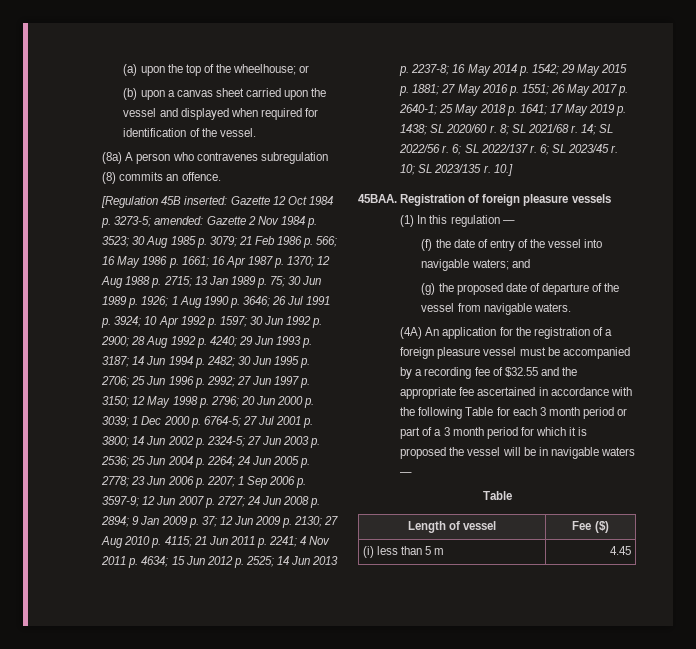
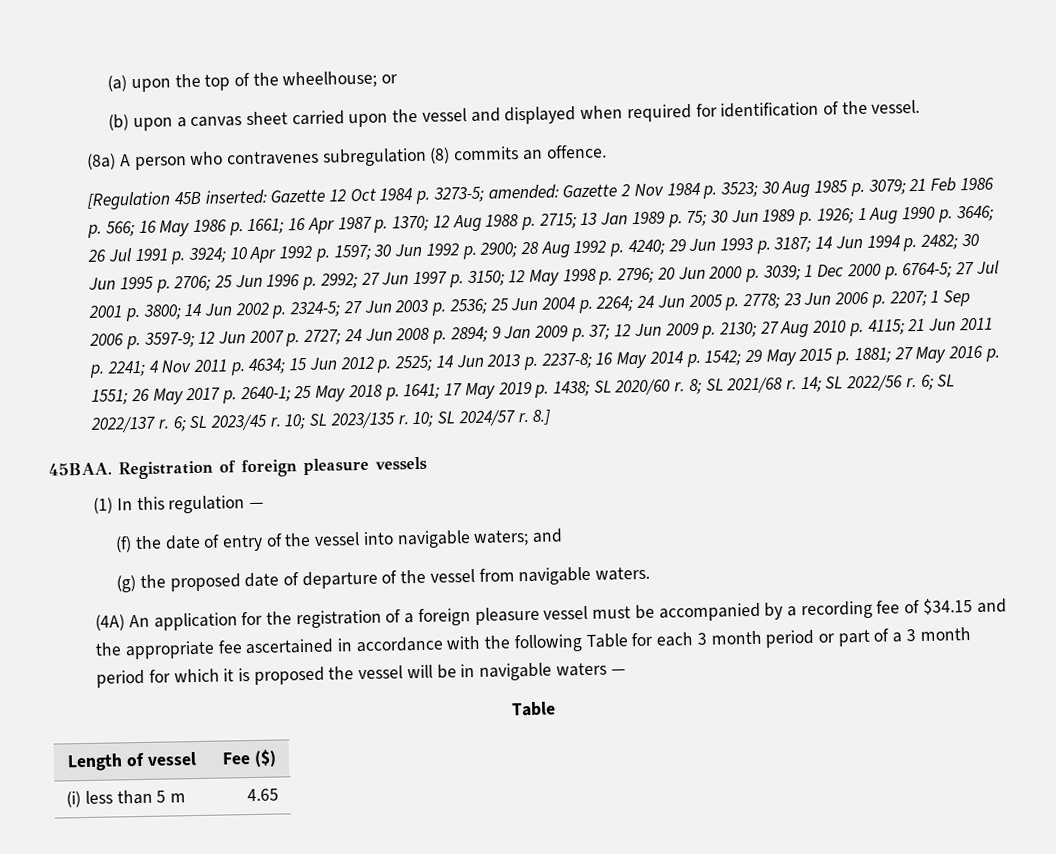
[493,164,513,176] 10.] -> [412,409,552,428] 10; SL 2024/57 r. 8.]
[504,367,538,377] $32.55 -> [922,598,973,615] $34.15
[609,546,631,555] 4.45 -> [246,788,279,802] 4.65

